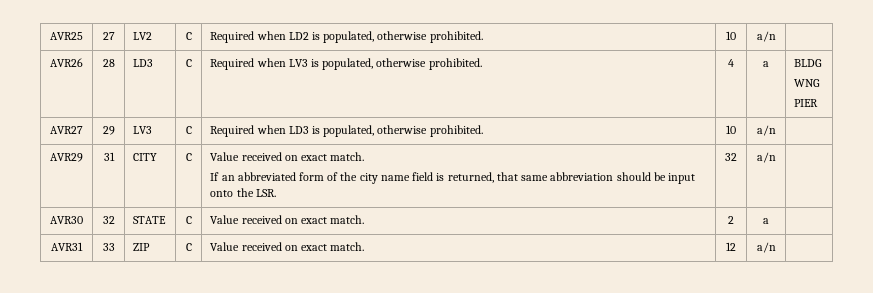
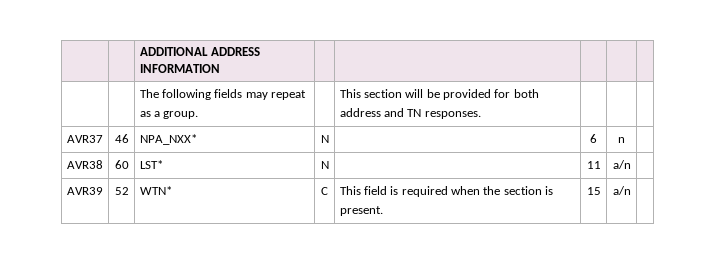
[50,32,83,40] [102,32,115,40] [133,32,153,40] [185,32,192,40] [210,31,483,43] [726,31,736,40] [756,31,776,42] [50,58,83,67] [102,59,115,67] [133,59,154,67] [185,59,192,67] [210,58,482,70] [728,59,734,67] [763,61,769,67] [794,59,823,67] [794,79,821,87] [794,99,819,107] [50,126,83,134] [102,126,115,135] [133,126,153,134] [185,126,192,134] [210,125,483,137] [726,125,736,134] [756,125,776,136] [50,153,83,162] [103,152,115,161] [133,153,158,161] [185,153,192,161] [210,152,365,161] [210,172,696,184] [210,188,276,197] [725,153,737,161] [756,152,776,163] [50,216,83,224] [102,216,115,224] [133,216,167,224] [185,216,192,224] [210,215,365,224] [728,216,734,224] [763,218,769,224] [51,242,83,251] [102,243,115,251] [133,243,151,251] [185,243,192,251] [210,242,365,251] [726,242,736,251] AVR25 | 27 | LV2 | C | Required when LD2 is populated, otherwise prohibited. | 10 | a/n | // AVR26 | 28 | LD3 | C | Required when LV3 is populated, otherwise prohibited. | 4 | a | BLDG // WNG // PIER // AVR27 | 29 | LV3 | C | Required when LD3 is populated, otherwise prohibited. | 10 | a/n | // AVR29 | 31 | CITY | C | Value received on exact match. // If an abbreviated form of the city name field is returned, that same abbreviation should be input onto the LSR. | 32 | a/n | // AVR30 | 32 | STATE | C | Value received on exact match. | 2 | a | // AVR31 | 33 | ZIP | C | Value received on exact match. | 12 -> [139,47,260,56] [139,64,220,73] [139,89,306,100] [139,111,199,119] [339,89,539,100] [339,108,481,119] [67,135,103,143] [114,134,129,143] [139,134,197,145] [320,135,329,143] [590,134,597,143] [618,137,625,143] [67,160,103,169] [114,160,129,169] [139,160,163,169] [320,161,329,169] [586,161,601,169] [612,160,631,169] [67,187,103,195] [114,187,129,195] [139,186,172,195] [321,187,328,195] [339,186,554,197] [339,206,383,216] [586,187,601,195] | | ADDITIONAL ADDRESS INFORMATION | | | | | // | | The following fields may repeat as a group. | | This section will be provided for both address and TN responses. | | | // AVR37 | 46 | NPA_NXX* | N | | 6 | n | // AVR38 | 60 | LST* | N | | 11 | a/n | // AVR39 | 52 | WTN* | C | This field is required when the section is present. | 15

